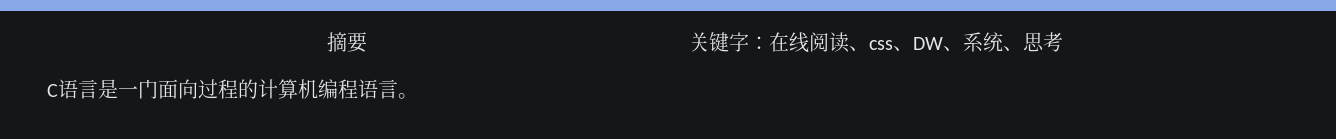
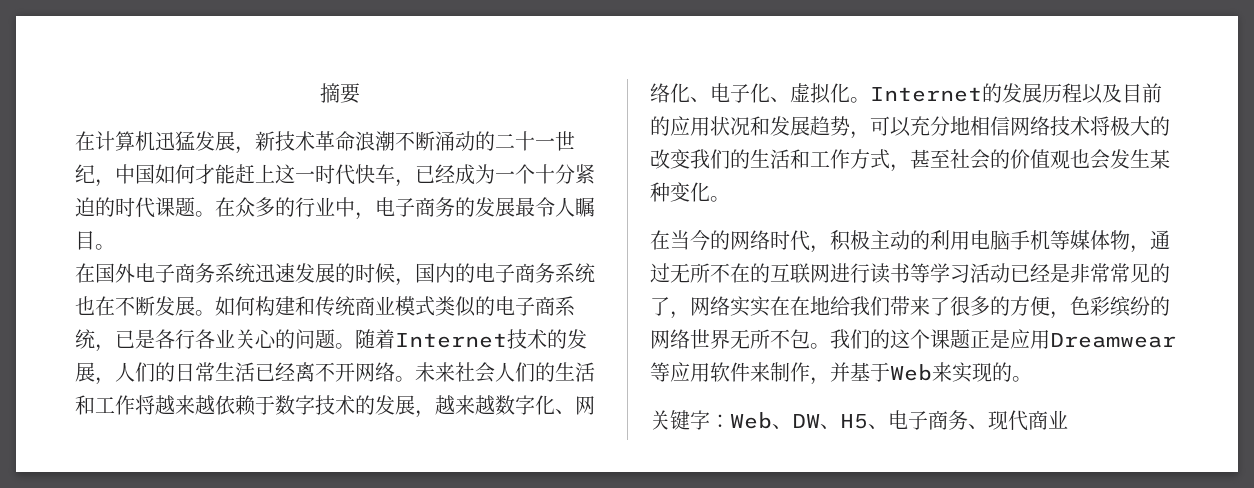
[47,79,418,99] [689,32,1063,53] C语言是一门面向过程的计算机编程语言。 // 关键字：在线阅读、css、DW、系统、思考 -> [75,131,575,154] [75,164,595,187] [75,197,595,220] [75,231,115,250] [75,263,595,286] [75,296,575,317] [75,329,587,352] [75,362,595,385] [75,395,595,418] [650,83,1162,104] [650,116,1170,139] [650,149,1170,172] [650,182,730,202] [650,230,1170,253] [650,263,1170,284] [650,296,1170,319] [650,329,1176,349] [650,362,1032,385] [650,410,1068,431] 在计算机迅猛发展，新技术革命浪潮不断涌动的二十一世纪，中国如何才能赶上这一时代快车，已经成为一个十分紧迫的时代课题。在众多的行业中，电子商务的发展最令人瞩目。 // 在国外电子商务系统迅速发展的时候，国内的电子商务系统也在不断发展。如何构建和传统商业模式类似的电子商系统，已是各行各业关心的问题。随着Internet技术的发展，人们的日常生活已经离不开网络。未来社会人们的生活和工作将越来越依赖于数字技术的发展，越来越数字化、网络化、电子化、虚拟化。Internet的发展历程以及目前的应用状况和发展趋势，可以充分地相信网络技术将极大的改变我们的生活和工作方式，甚至社会的价值观也会发生某种变化。 // 在当今的网络时代，积极主动的利用电脑手机等媒体物，通过无所不在的互联网进行读书等学习活动已经是非常常见的了，网络实实在在地给我们带来了很多的方便，色彩缤纷的网络世界无所不包。我们的这个课题正是应用Dreamwear等应用软件来制作，并基于Web来实现的。 // 关键字：Web、DW、H5、电子商务、现代商业

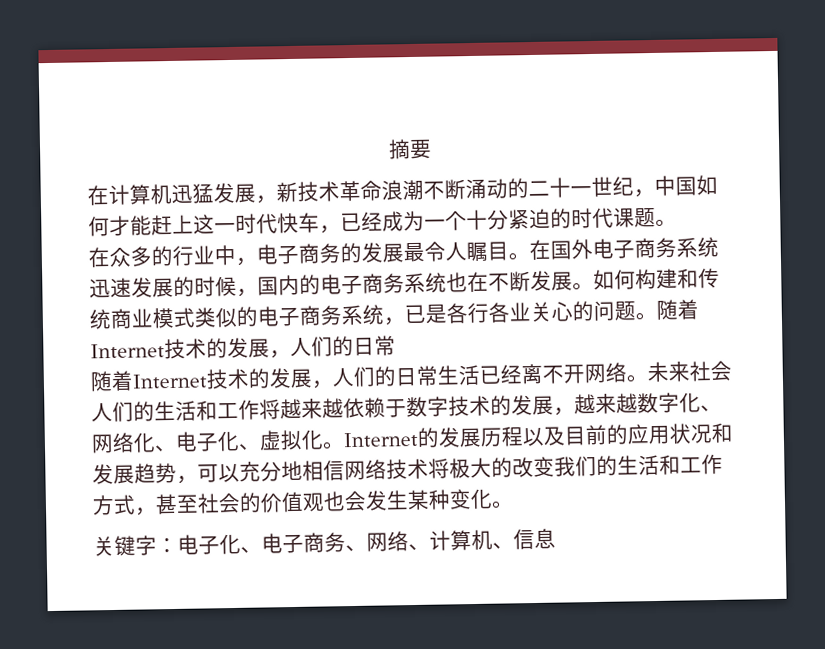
(215, 214) none -> (677, 222) //
(115, 247) // -> (530, 256) none
(555, 306) none -> [320,305,343,326] 务
(215, 372) none -> [90,365,439,392] // 随着Internet技术的发展，人们的日常
[650,230,1170,253] [650,263,1170,284] [650,296,1170,319] [650,329,1176,349] [650,362,1032,385] [650,410,1068,431] 在当今的网络时代，积极主动的利用电脑手机等媒体物，通过无所不在的互联网进行读书等学习活动已经是非常常见的了，网络实实在在地给我们带来了很多的方便，色彩缤纷的网络世界无所不包。我们的这个课题正是应用Dreamwear等应用软件来制作，并基于Web来实现的。 // 关键字：Web、DW、H5、电子商务、现代商业 -> [93,528,556,557] 关键字：电子化、电子商务、网络、计算机、信息

